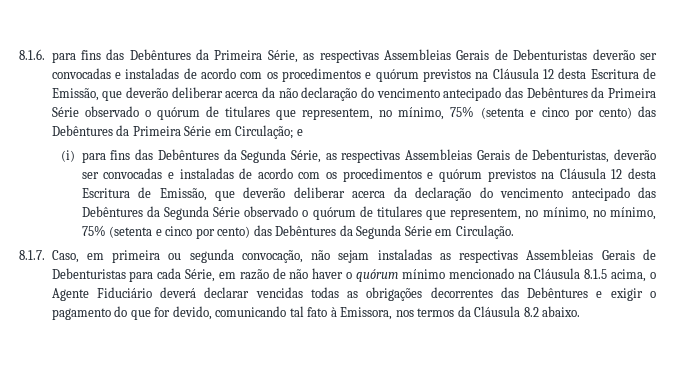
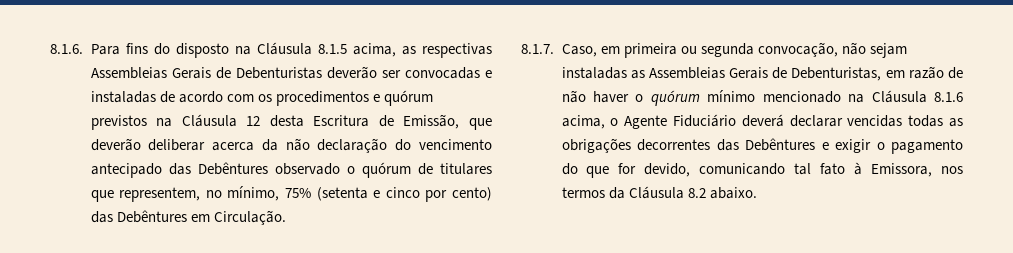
[51,49,298,63] para fins das Debêntures da Primeira Série, -> [90,42,396,58] Para fins do disposto na Cláusula 8.1.5 acima,
[591,87,657,98] [51,107,79,117] da Primeira Série -> (268, 168) none
[116,125,303,139] [60,149,656,163] [81,168,657,182] [81,187,656,201] [81,206,656,220] [81,225,432,239] da Primeira Série em Circulação; e // (i) para fins das Debêntures da Segunda Série, as respectivas Assembleias Gerais de Debenturistas, deverão ser convocadas e instaladas de acordo com os procedimentos e quórum previstos na Cláusula 12 desta Escritura de Emissão, que deverão deliberar acerca da declaração do vencimento antecipado das Debêntures da Segunda Série observado o quórum de titulares que representem, no mínimo, no mínimo, 75% (setenta e cinco por cento) das Debêntures da Segunda Série -> (187, 216) none
[459,249,656,263] [51,268,216,282] respectivas Assembleias Gerais de Debenturistas para cada Série, -> [648,67,882,81] Assembleias Gerais de Debenturistas,
[584,269,608,279] 8.1.5 -> [934,92,963,102] 8.1.6

